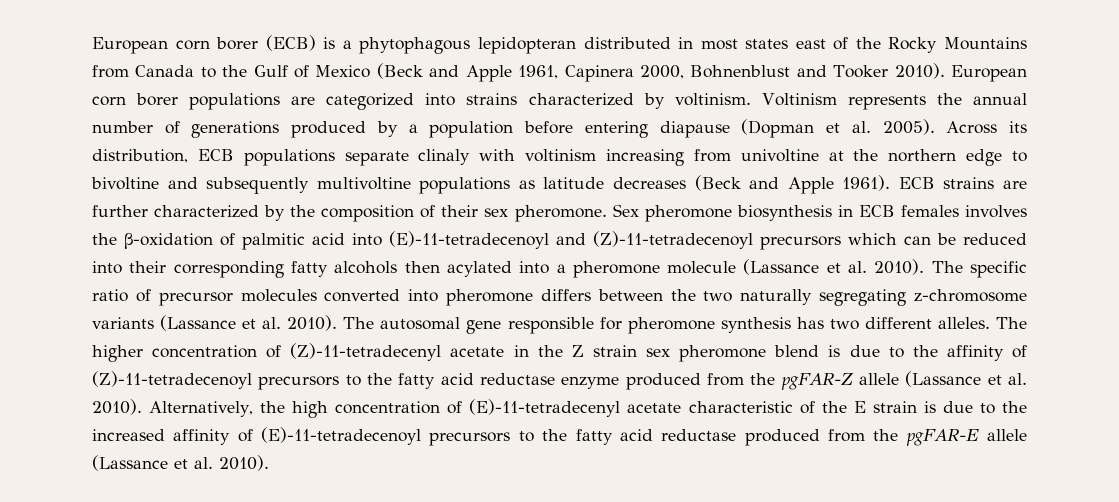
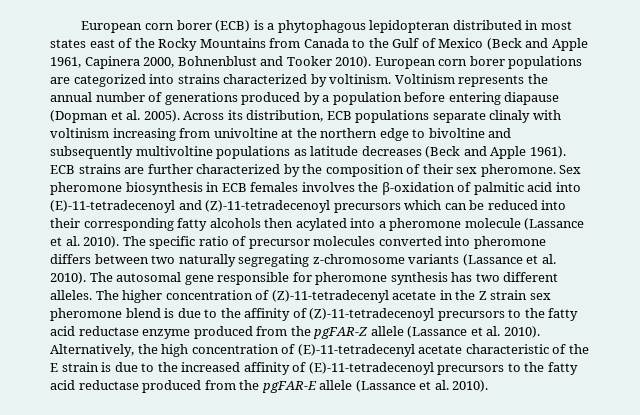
[670,289,696,301] the -> (149, 259) none

